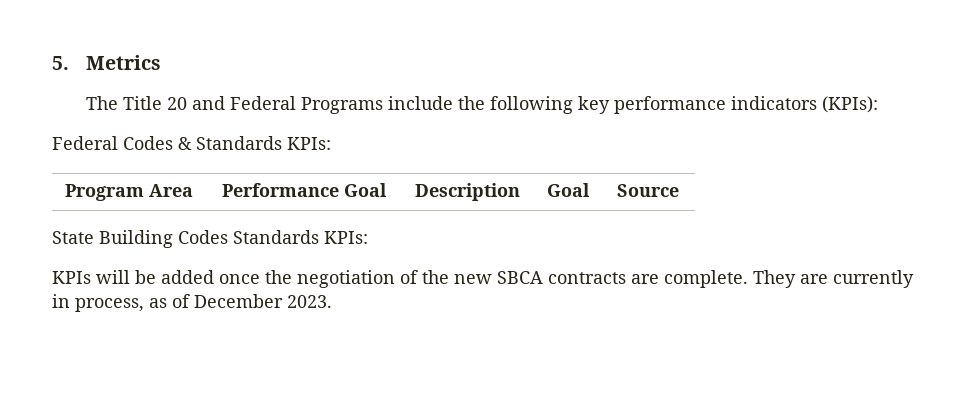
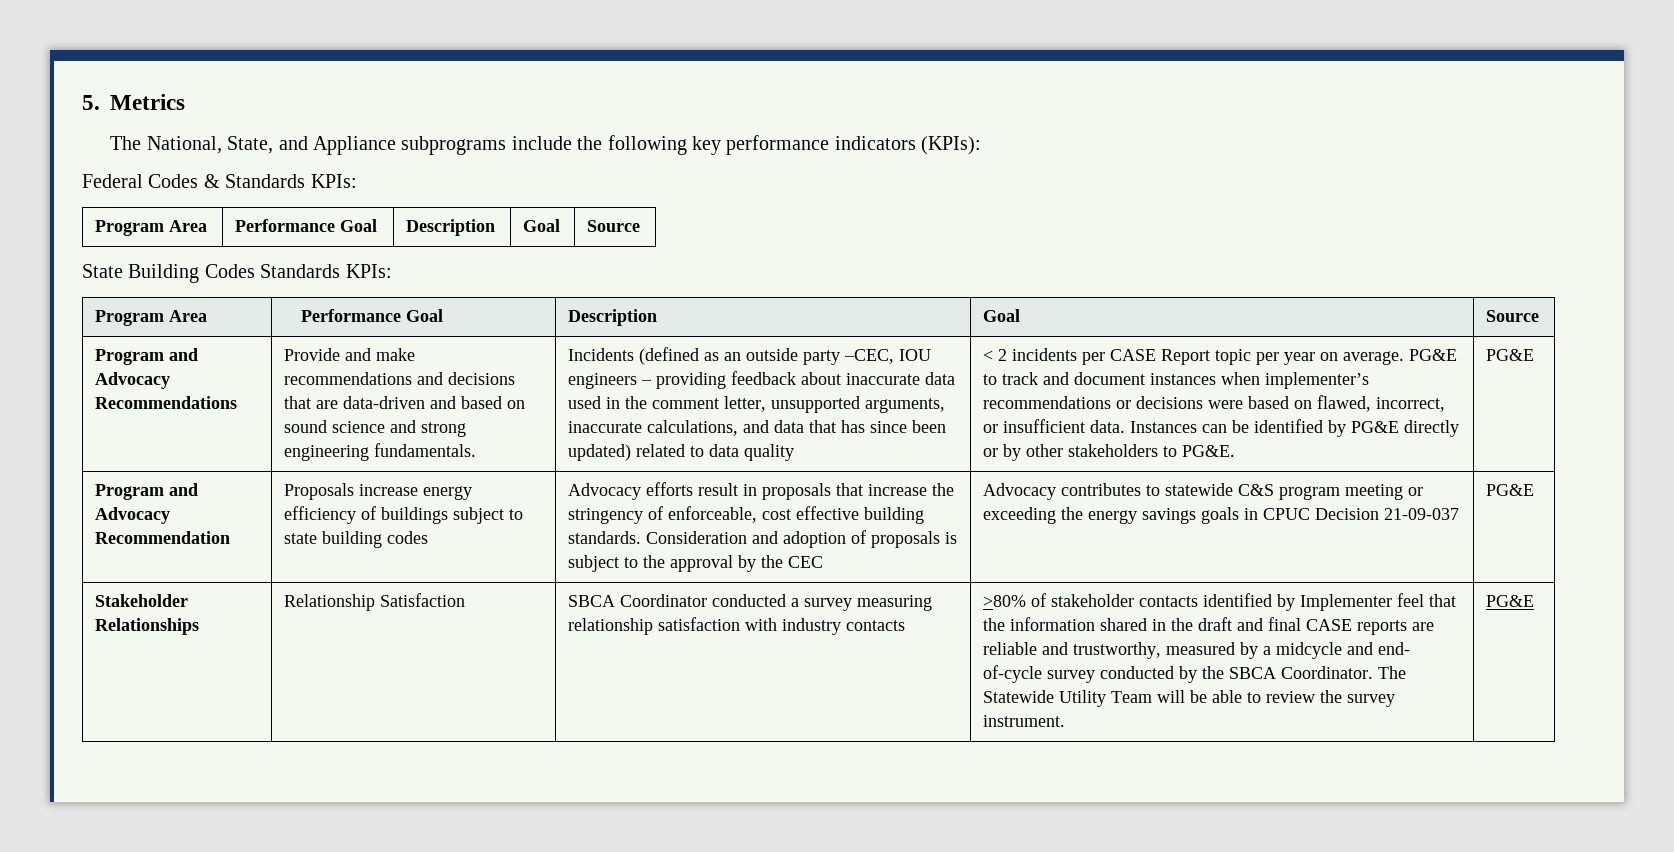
[122,96,383,114] Title 20 and Federal Programs -> [146,136,507,155] National, State, and Appliance subprograms
[52,270,914,288] [52,294,332,312] // KPIs will be added once the negotiation of the new SBCA contracts are complete. They are currently in process, as of December 2023. -> [95,310,208,326] [301,309,444,322] [568,309,658,326] [983,309,1021,322] [1486,310,1540,322] [95,348,199,365] [95,372,171,389] [95,396,238,409] [284,348,416,361] [284,372,516,385] [284,396,526,409] [284,420,467,437] [284,443,477,461] [568,347,932,365] [568,371,956,389] [568,396,946,413] [568,420,947,436] [568,444,795,461] [983,348,1458,365] [983,372,1370,389] [983,395,1446,412] [983,419,1460,437] [983,444,1236,461] [1486,349,1535,361] [95,483,199,500] [95,507,171,524] [95,531,231,544] [284,483,473,500] [284,506,524,524] [284,531,429,548] [568,482,955,500] [568,506,925,524] [568,530,958,548] [568,555,824,572] [983,483,1424,500] [983,507,1460,524] [1486,484,1535,496] [95,594,189,607] [95,618,200,635] [284,593,466,611] [568,594,933,611] [568,617,906,635] [983,593,1457,611] [983,617,1435,635] [983,642,1411,659] [983,665,1407,683] [983,690,1396,707] [983,715,1066,727] [1486,595,1535,607] // Program Area | Performance Goal | Description | Goal | Source // Program and Advocacy Recommendations | Provide and make recommendations and decisions that are data-driven and based on sound science and strong engineering fundamentals. | Incidents (defined as an outside party –CEC, IOU engineers – providing feedback about inaccurate data used in the comment letter, unsupported arguments, inaccurate calculations, and data that has since been updated) related to data quality | < 2 incidents per CASE Report topic per year on average. PG&E to track and document instances when implementer’s recommendations or decisions were based on flawed, incorrect, or insufficient data. Instances can be identified by PG&E directly or by other stakeholders to PG&E. | PG&E // Program and Advocacy Recommendation | Proposals increase energy efficiency of buildings subject to state building codes | Advocacy efforts result in proposals that increase the stringency of enforceable, cost effective building standards. Consideration and adoption of proposals is subject to the approval by the CEC | Advocacy contributes to statewide C&S program meeting or exceeding the energy savings goals in CPUC Decision 21-09-037 | PG&E // Stakeholder Relationships | Relationship Satisfaction | SBCA Coordinator conducted a survey measuring relationship satisfaction with industry contacts | >80% of stakeholder contacts identified by Implementer feel that the information shared in the draft and final CASE reports are reliable and trustworthy, measured by a midcycle and end- of-cycle survey conducted by the SBCA Coordinator. The Statewide Utility Team will be able to review the survey instrument. | PG&E

